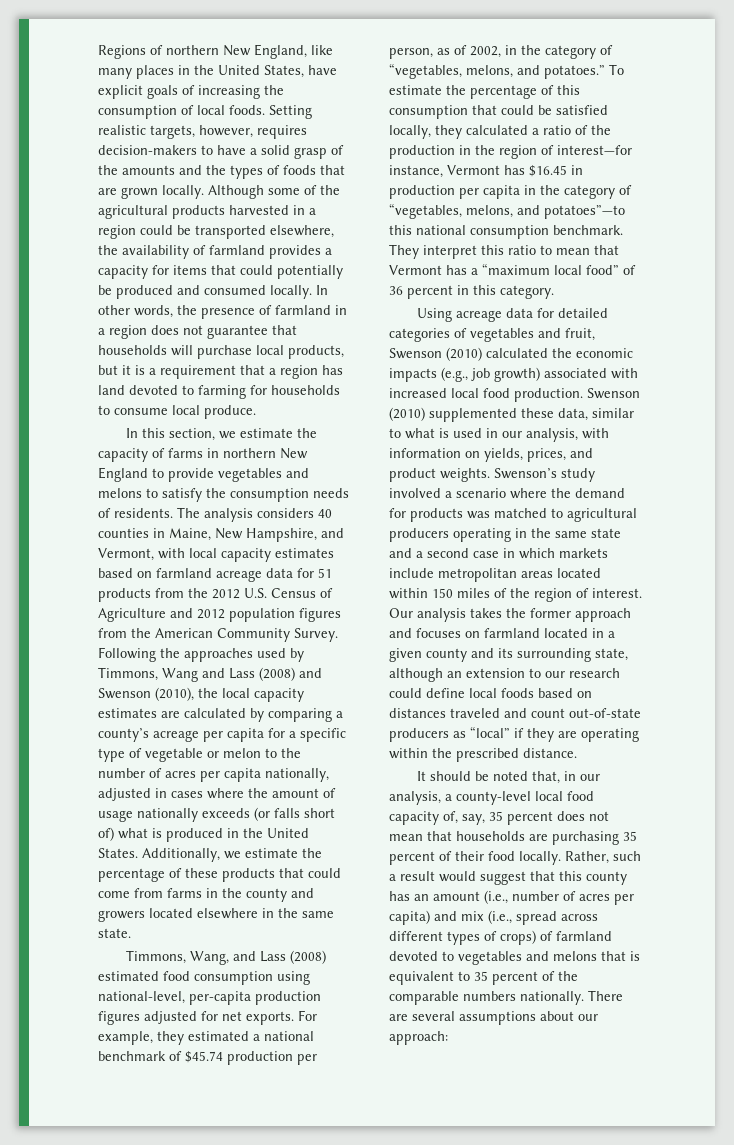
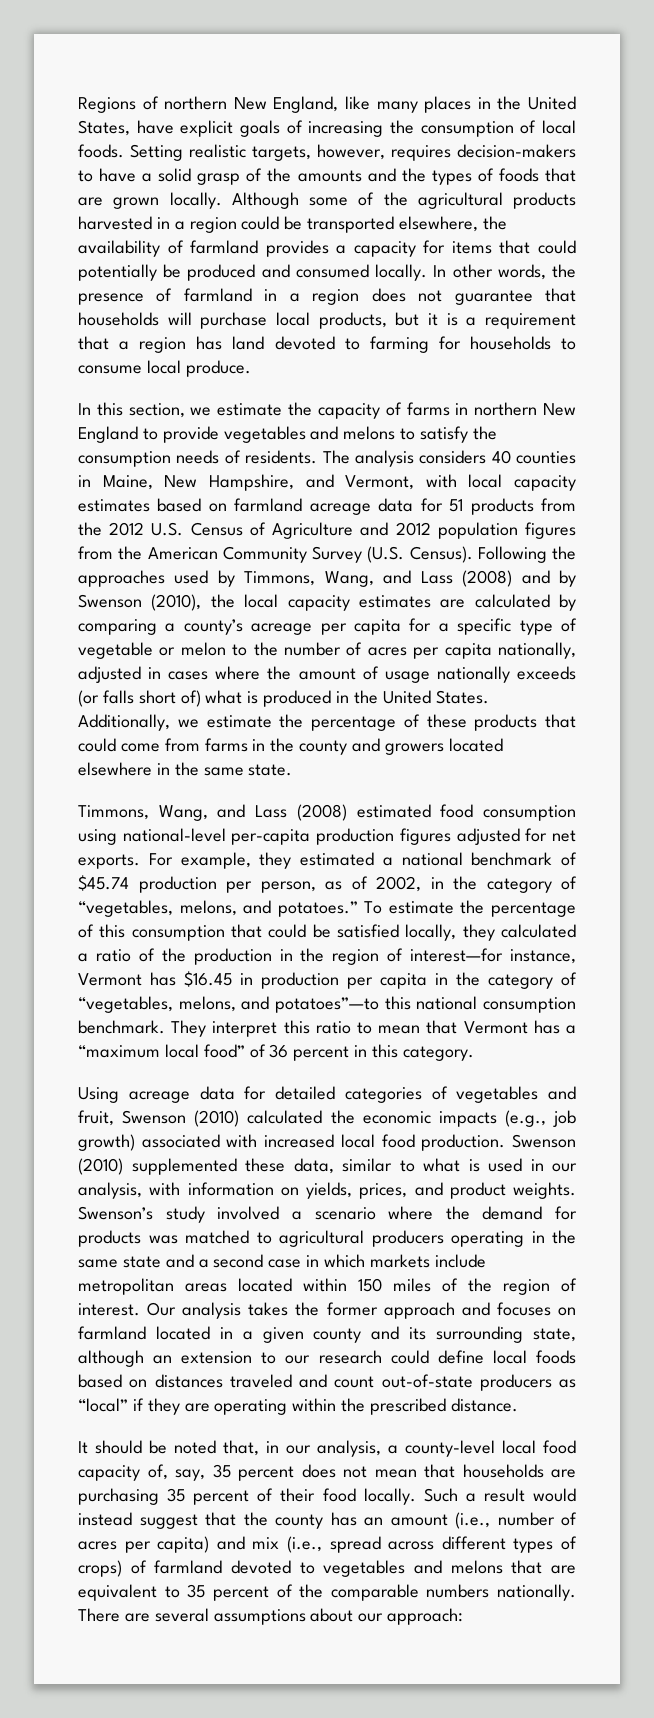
[294,628,338,642] Survey. -> [312,546,473,563] Survey (U.S. Census).
[162,668,198,682] Wang -> [324,571,374,587] Wang,
(322, 673) none -> [559,570,577,587] by
[98,991,185,1004] national-level, -> [122,828,226,842] national-level
[565,851,641,864] Rather, such -> [423,1488,458,1502] Such
(476, 876) none -> [78,1512,132,1526] instead
[559,871,582,881] this -> [243,1512,268,1526] the
[630,951,640,961] is -> [551,1565,576,1574] are

